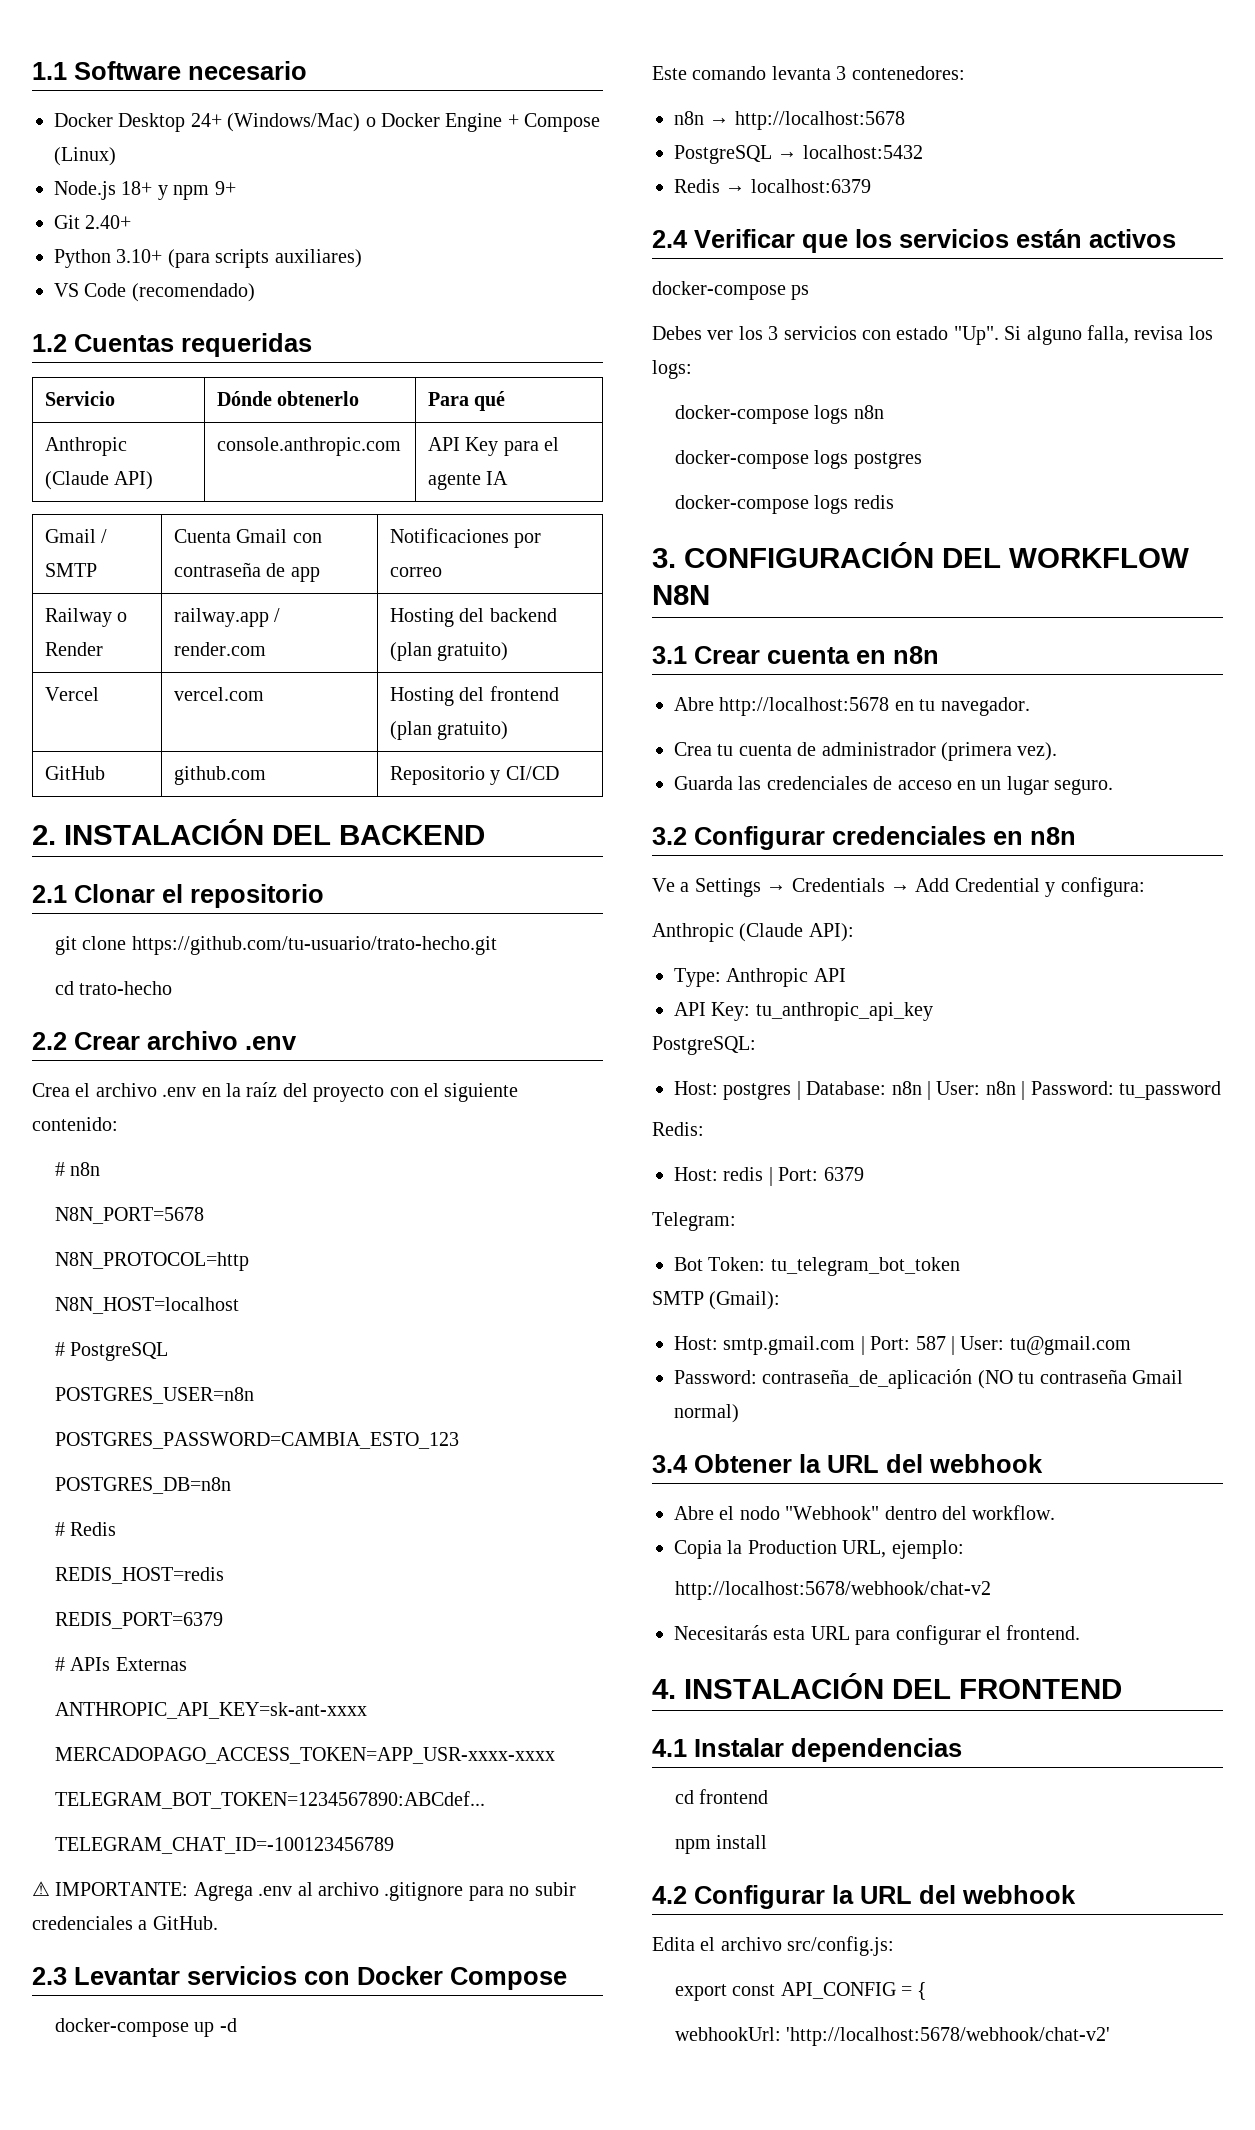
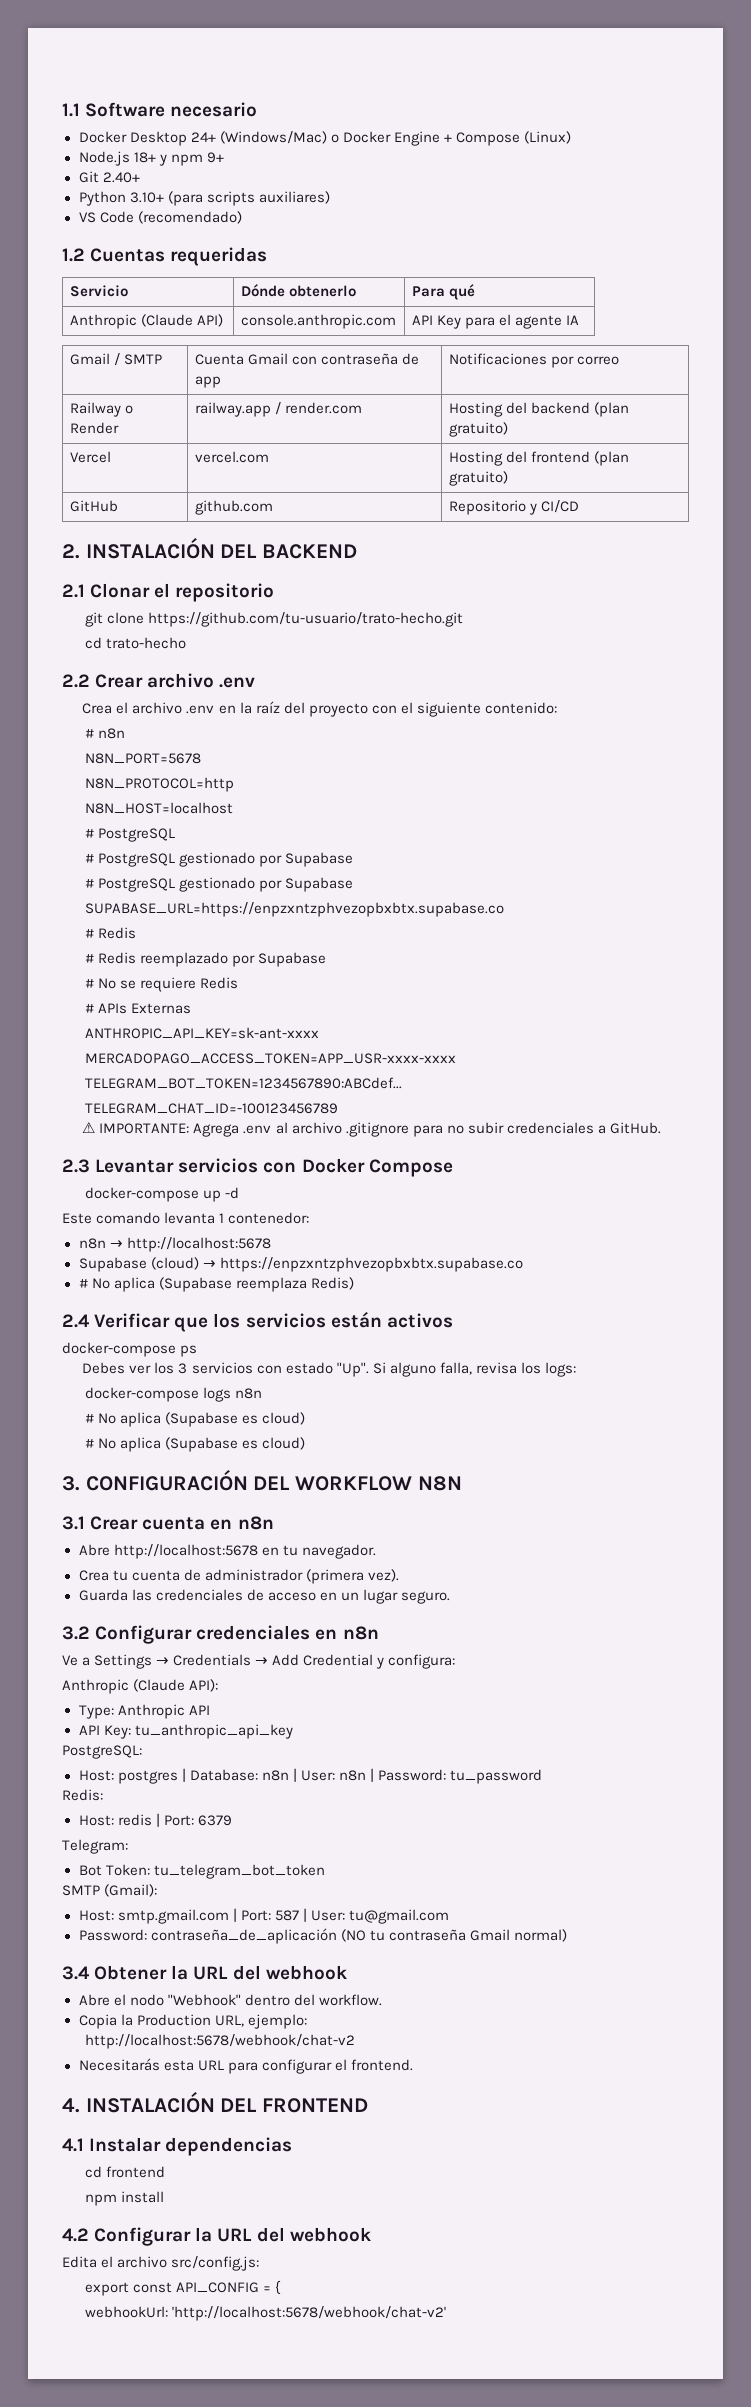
[54,1387,254,1404] [54,1432,459,1449] [54,1477,231,1494] [54,1522,117,1536] [54,1567,224,1584] [54,1612,223,1629] POSTGRES_USER=n8n // POSTGRES_PASSWORD=CAMBIA_ESTO_123 // POSTGRES_DB=n8n // # Redis // REDIS_HOST=redis // REDIS_PORT=6379 -> [84,852,353,867] [84,877,353,892] [84,902,504,917] [84,927,136,939] [84,952,326,967] [84,977,238,992] # PostgreSQL gestionado por Supabase // # PostgreSQL gestionado por Supabase // SUPABASE_URL=https://enpzxntzphvezopbxbtx.supabase.co // # Redis // # Redis reemplazado por Supabase // # No se requiere Redis
[836,66,965,80] 3 contenedores: -> [219,1212,310,1224] 1 contenedor:
[674,145,923,164] [674,179,871,193] PostgreSQL → localhost:5432 // Redis → localhost:6379 -> [78,1257,523,1272] [78,1277,354,1292] Supabase (cloud) → https://enpzxntzphvezopbxbtx.supabase.co // # No aplica (Supabase reemplaza Redis)
[674,450,922,469] [674,495,894,514] docker-compose logs postgres // docker-compose logs redis -> [84,1412,306,1427] [84,1437,306,1452] # No aplica (Supabase es cloud) // # No aplica (Supabase es cloud)

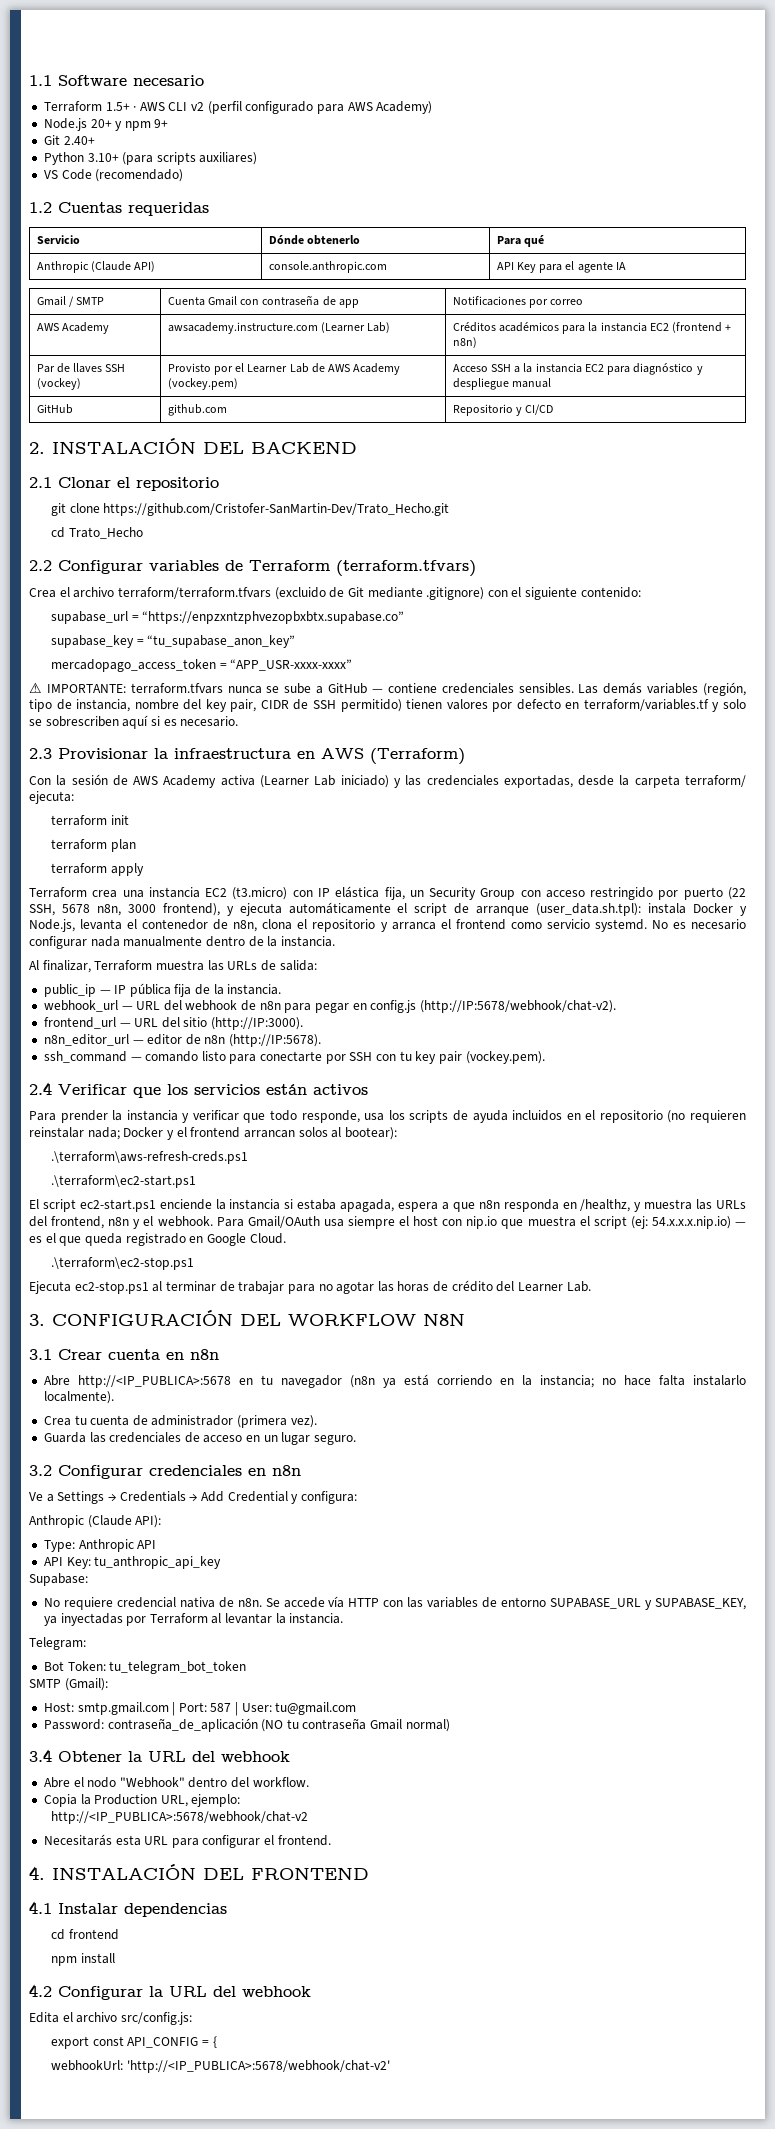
[78,131,571,146] Docker Desktop 24+ (Windows/Mac) o Docker Engine + Compose (Linux) -> [43,101,433,114] Terraform 1.5+ · AWS CLI v2 (perfil configurado para AWS Academy)
[133,152,156,163] 18+ -> [90,119,112,128] 20+
[69,402,133,417] [69,422,119,434] [194,402,362,417] [448,402,629,417] [448,422,508,437] [69,451,111,463] [194,451,269,463] [448,451,629,466] [448,471,508,486] Railway o Render | railway.app / render.com | Hosting del backend (plan gratuito) // Vercel | vercel.com | Hosting del frontend (plan gratuito) -> [36,322,109,334] [167,322,391,334] [452,322,732,334] [452,337,477,348] [36,363,126,373] [36,378,81,390] [167,363,401,375] [167,378,238,390] [452,363,703,375] [452,378,551,390] AWS Academy | awsacademy.instructure.com (Learner Lab) | Créditos académicos para la instancia EC2 (frontend + n8n) // Par de llaves SSH (vockey) | Provisto por el Learner Lab de AWS Academy (vockey.pem) | Acceso SSH a la instancia EC2 para diagnóstico y despliegue manual
[147,612,463,627] [84,637,186,649] https://github.com/tu-usuario/trato-hecho.git // cd trato-hecho -> [103,503,450,516] [50,527,143,539] https://github.com/Cristofer-SanMartin-Dev/Trato_Hecho.git // cd Trato_Hecho
[95,673,256,688] [82,701,557,717] [84,728,125,739] [84,753,201,764] [84,777,234,792] [84,802,233,814] [84,828,175,842] [84,852,353,867] [84,877,353,892] [84,902,504,917] [84,927,136,939] [84,952,326,967] [84,977,238,992] [84,1003,191,1014] [84,1027,319,1039] [84,1053,456,1064] [84,1077,402,1089] [84,1103,338,1114] [82,1122,661,1137] [62,1158,453,1177] [84,1187,239,1202] [62,1212,310,1224] [78,1237,271,1252] [78,1257,523,1272] [78,1277,354,1292] Crear archivo .env // Crea el archivo .env en la raíz del proyecto con el siguiente contenido: // # n8n // N8N_PORT=5678 // N8N_PROTOCOL=http // N8N_HOST=localhost // # PostgreSQL // # PostgreSQL gestionado por Supabase // # PostgreSQL gestionado por Supabase // SUPABASE_URL=https://enpzxntzphvezopbxbtx.supabase.co // # Redis // # Redis reemplazado por Supabase // # No se requiere Redis // # APIs Externas // ANTHROPIC_API_KEY=sk-ant-xxxx // MERCADOPAGO_ACCESS_TOKEN=APP_USR-xxxx-xxxx // TELEGRAM_BOT_TOKEN=1234567890:ABCdef... // TELEGRAM_CHAT_ID=-100123456789 // ⚠ IMPORTANTE: Agrega .env al archivo .gitignore para no subir credenciales a GitHub. // 2.3 Levantar servicios con Docker Compose // docker-compose up -d // Este comando levanta 1 contenedor: // n8n → http://localhost:5678 // Supabase (cloud) → https://enpzxntzphvezopbxbtx.supabase.co // # No aplica (Supabase reemplaza Redis) -> [58,560,476,577] [29,587,641,600] [50,611,405,624] [50,635,296,648] [50,659,353,672] [29,682,747,696] [29,699,746,712] [29,715,239,729] [29,748,465,765] [29,774,746,788] [29,791,74,804] [50,815,129,826] [50,839,136,852] [50,863,144,876] [29,886,747,900] [29,902,748,916] [29,919,746,932] [29,936,335,949] [29,960,317,973] [43,983,282,997] [43,1000,616,1013] [43,1017,304,1030] [43,1034,322,1047] [43,1051,545,1064] Configurar variables de Terraform (terraform.tfvars) // Crea el archivo terraform/terraform.tfvars (excluido de Git mediante .gitignore) con el siguiente contenido: // supabase_url = “https://enpzxntzphvezopbxbtx.supabase.co” // supabase_key = “tu_supabase_anon_key” // mercadopago_access_token = “APP_USR-xxxx-xxxx” // ⚠ IMPORTANTE: terraform.tfvars nunca se sube a GitHub — contiene credenciales sensibles. Las demás variables (región, tipo de instancia, nombre del key pair, CIDR de SSH permitido) tienen valores por defecto en terraform/variables.tf y solo se sobrescriben aquí si es necesario. // 2.3 Provisionar la infraestructura en AWS (Terraform) // Con la sesión de AWS Academy activa (Learner Lab iniciado) y las credenciales exportadas, desde la carpeta terraform/ ejecuta: // terraform init // terraform plan // terraform apply // Terraform crea una instancia EC2 (t3.micro) con IP elástica fija, un Security Group con acceso restringido por puerto (22 SSH, 5678 n8n, 3000 frontend), y ejecuta automáticamente el script de arranque (user_data.sh.tpl): instala Docker y Node.js, levanta el contenedor de n8n, clona el repositorio y arranca el frontend como servicio systemd. No es necesario configurar nada manualmente dentro de la instancia. // Al finalizar, Terraform muestra las URLs de salida: // public_ip — IP pública fija de la instancia. // webhook_url — URL del webhook de n8n para pegar en config.js (http://IP:5678/webhook/chat-v2). // frontend_url — URL del sitio (http://IP:3000). // n8n_editor_url — editor de n8n (http://IP:5678). // ssh_command — comando listo para conectarte por SSH con tu key pair (vockey.pem).
[62,1342,198,1357] [82,1362,576,1377] [84,1387,262,1402] [84,1412,306,1427] [84,1437,306,1452] docker-compose ps // Debes ver los 3 servicios con estado "Up". Si alguno falla, revisa los logs: // docker-compose logs n8n // # No aplica (Supabase es cloud) // # No aplica (Supabase es cloud) -> [29,1110,746,1123] [29,1127,397,1140] [50,1151,248,1164] [50,1175,196,1188] [29,1199,747,1212] [29,1216,747,1229] [29,1233,286,1246] [50,1257,194,1270] [29,1280,591,1294] Para prender la instancia y verificar que todo responde, usa los scripts de ayuda incluidos en el repositorio (no requieren reinstalar nada; Docker y el frontend arrancan solos al bootear): // .\terraform\aws-refresh-creds.ps1 // .\terraform\ec2-start.ps1 // El script ec2-start.ps1 enciende la instancia si estaba apagada, espera a que n8n responda en /healthz, y muestra las URLs del frontend, n8n y el webhook. Para Gmail/OAuth usa siempre el host con nip.io que muestra el script (ej: 54.x.x.x.nip.io) — es el que queda registrado en Google Cloud. // .\terraform\ec2-stop.ps1 // Ejecuta ec2-stop.ps1 al terminar de trabajar para no agotar las horas de crédito del Learner Lab.
[113,1544,258,1559] http://localhost:5678 -> [77,1375,231,1388] http://<IP_PUBLICA>:5678
[301,1544,376,1559] navegador. -> [280,1374,746,1388] [43,1391,114,1404] navegador (n8n ya está corriendo en la instancia; no hace falta instalarlo localmente).
[62,1745,142,1759] [78,1768,542,1784] [62,1789,103,1801] [78,1813,232,1827] PostgreSQL: // Host: postgres | Database: n8n | User: n8n | Password: tu_password // Redis: // Host: redis | Port: 6379 -> [29,1573,88,1586] [43,1596,746,1610] [43,1613,344,1626] Supabase: // No requiere credencial nativa de n8n. Se accede vía HTTP con las variables de entorno SUPABASE_URL y SUPABASE_KEY, ya inyectadas por Terraform al levantar la instancia.
[84,2034,355,2049] http://localhost:5678/webhook/chat-v2 -> [50,1811,308,1824] http://<IP_PUBLICA>:5678/webhook/chat-v2
[171,2306,446,2321] 'http://localhost:5678/webhook/chat-v2' -> [126,2060,390,2073] 'http://<IP_PUBLICA>:5678/webhook/chat-v2'

